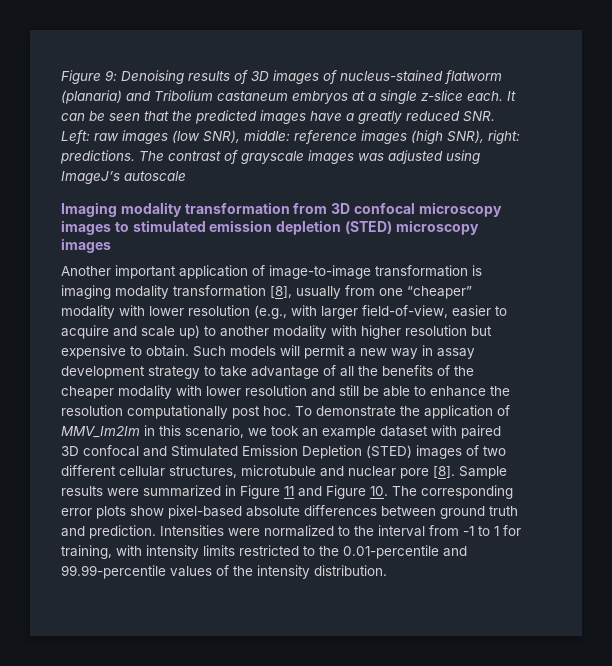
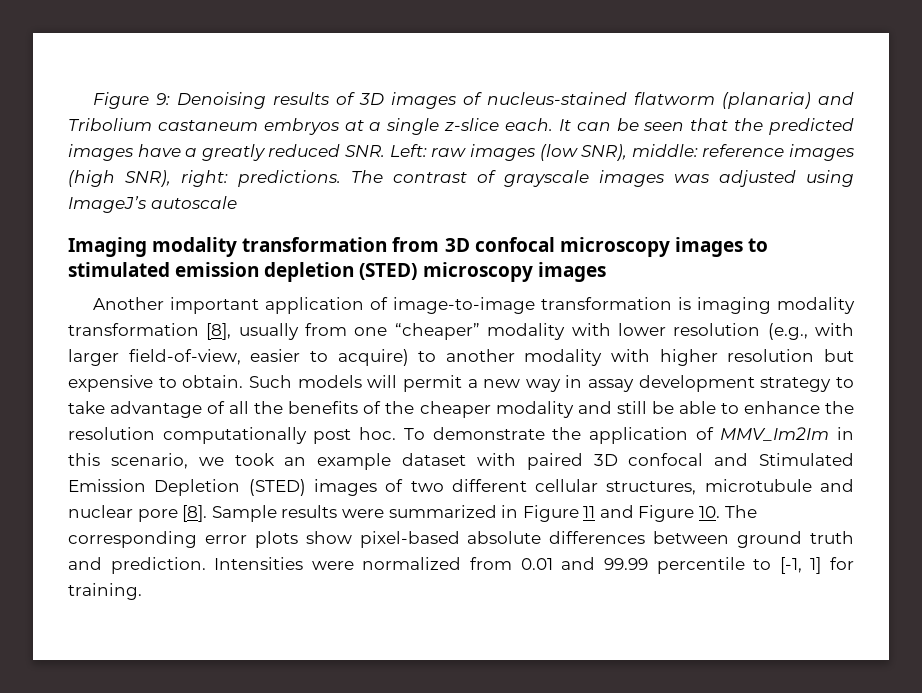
[61,325,200,339] acquire and scale up) -> [337,349,409,366] acquire)
[176,385,307,396] with lower resolution -> (574, 409) none
[338,525,521,537] [61,545,467,559] [61,565,387,579] to the interval from -1 to 1 for training, with intensity limits restricted to the 0.01-percentile and 99.99-percentile values of the intensity distribution. -> [470,557,854,574] [68,583,142,600] from 0.01 and 99.99 percentile to [-1, 1] for training.

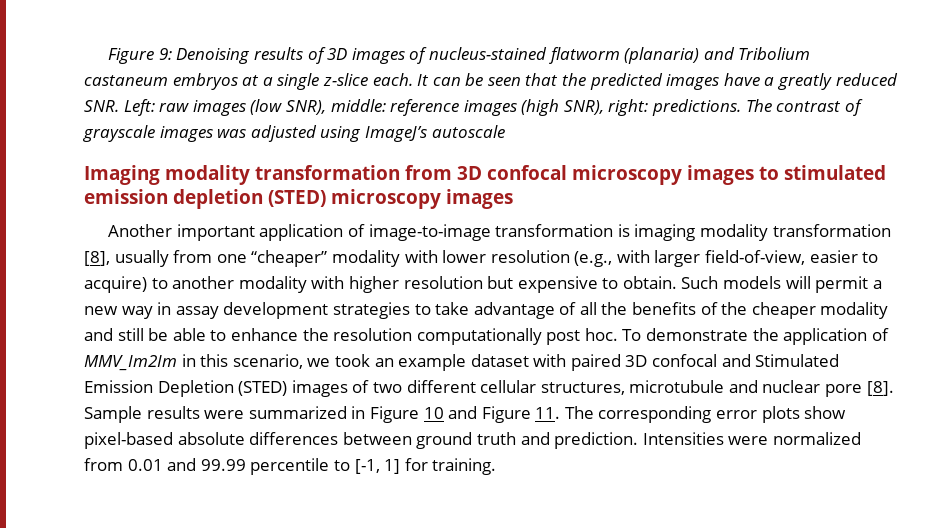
[760,377,832,392] strategy -> [332,302,410,319] strategies
[583,506,596,518] 11 -> [423,407,444,419] 10
[699,506,721,518] 10. -> [535,407,561,419] 11.

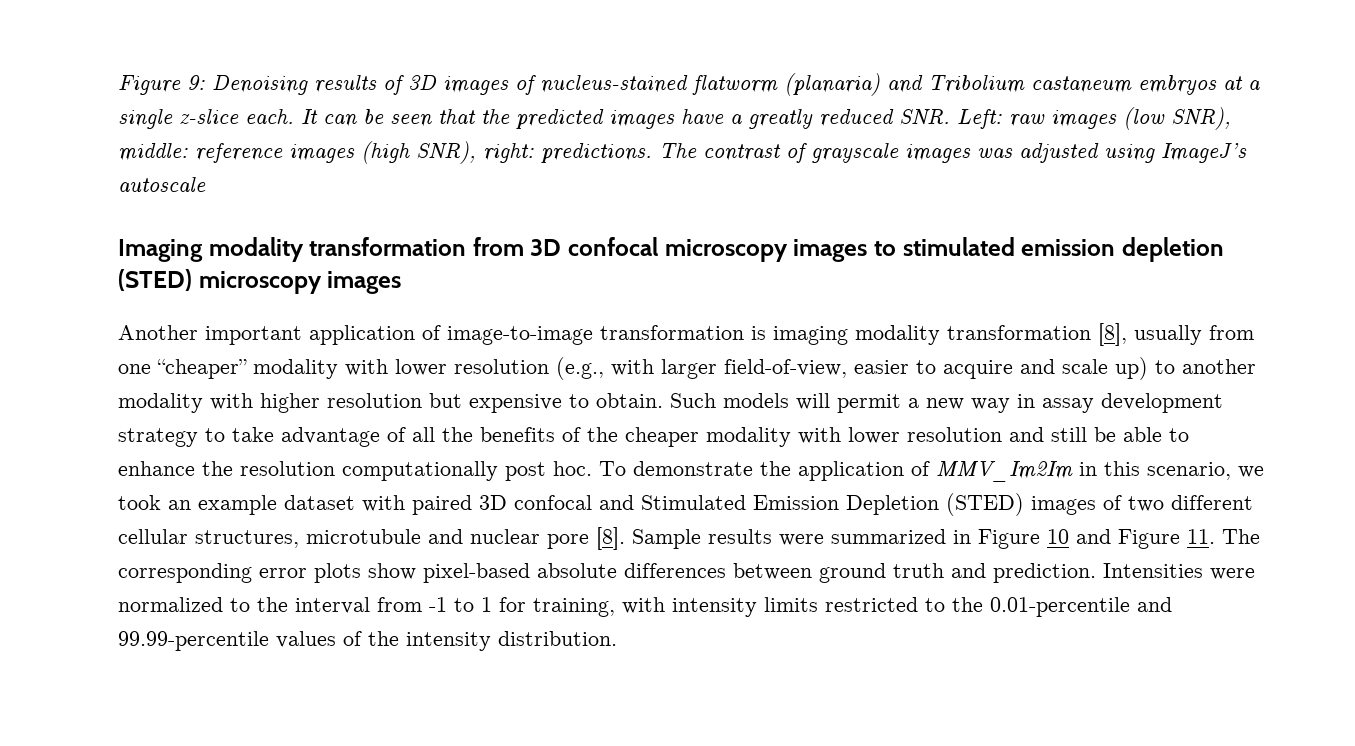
[84,276,147,293] acquire) -> [943,357,1148,380] acquire and scale up)
[332,302,410,319] strategies -> [118,428,198,447] strategy
(889, 310) none -> [798,427,1002,444] with lower resolution
[84,458,497,475] from 0.01 and 99.99 percentile to [-1, 1] for training. -> [230,597,1172,617] [118,631,617,651] to the interval from -1 to 1 for training, with intensity limits restricted to the 0.01-percentile and 99.99-percentile values of the intensity distribution.

